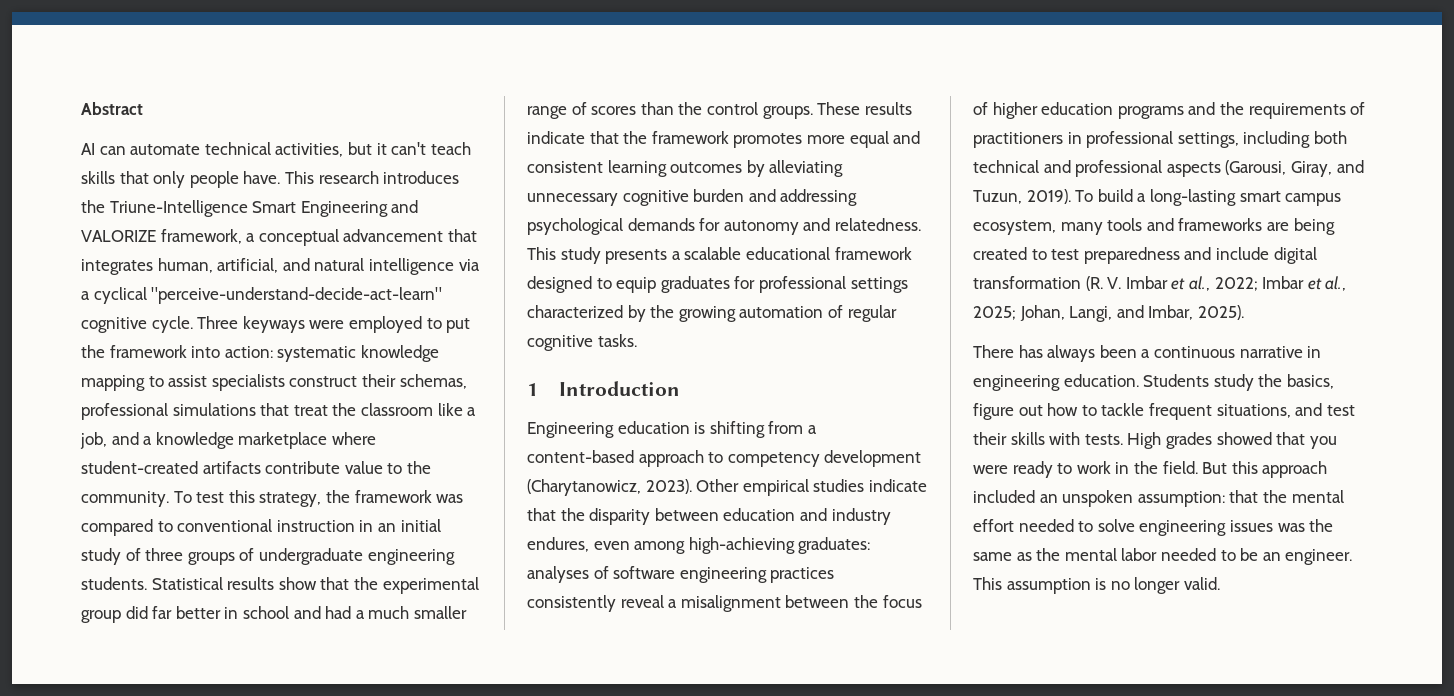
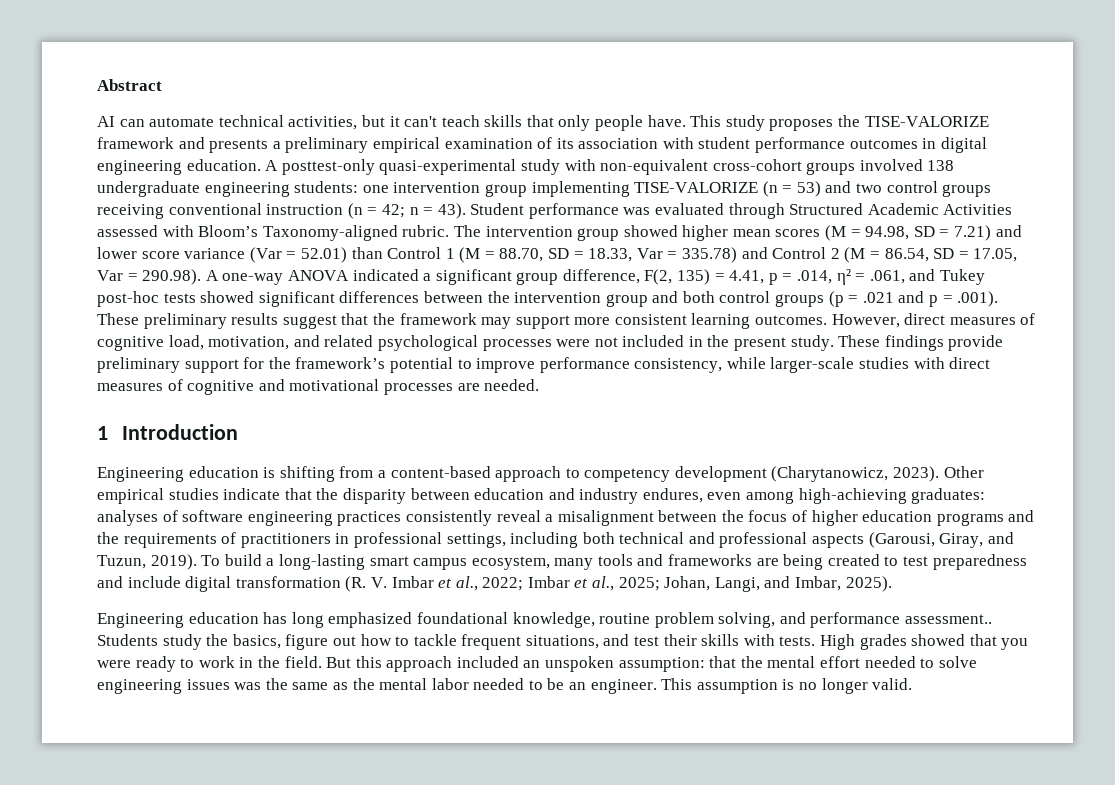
[318,171,460,184] [81,200,419,217] [81,229,477,246] [81,258,480,275] [81,287,443,304] [81,316,471,333] [81,345,439,362] [81,374,467,391] [81,403,477,420] [80,432,376,449] [81,461,431,474] [81,490,464,507] [81,519,441,536] [81,548,455,565] [81,577,479,594] [81,606,467,623] [527,102,912,119] [527,131,921,148] [527,160,844,177] [527,189,858,206] [527,218,921,235] [527,247,912,264] [527,276,908,293] [527,305,897,322] [527,334,637,351] research introduces the Triune-Intelligence Smart Engineering and VALORIZE framework, a conceptual advancement that integrates human, artificial, and natural intelligence via a cyclical "perceive-understand-decide-act-learn" cognitive cycle. Three keyways were employed to put the framework into action: systematic knowledge mapping to assist specialists construct their schemas, professional simulations that treat the classroom like a job, and a knowledge marketplace where student-created artifacts contribute value to the community. To test this strategy, the framework was compared to conventional instruction in an initial study of three groups of undergraduate engineering students. Statistical results show that the experimental group did far better in school and had a much smaller range of scores than the control groups. These results indicate that the framework promotes more equal and consistent learning outcomes by alleviating unnecessary cognitive burden and addressing psychological demands for autonomy and relatedness. This study presents a scalable educational framework designed to equip graduates for professional settings characterized by the growing automation of regular cognitive tasks. -> [725,115,989,131] [97,137,987,153] [97,159,955,175] [97,181,992,197] [97,203,1013,219] [97,225,1022,241] [97,247,1018,263] [97,269,985,285] [97,291,999,307] [97,313,1036,329] [97,335,1004,351] [97,357,991,373] [97,379,540,395] study proposes the TISE-VALORIZE framework and presents a preliminary empirical examination of its association with student performance outcomes in digital engineering education. A posttest-only quasi-experimental study with non-equivalent cross-cohort groups involved 138 undergraduate engineering students: one intervention group implementing TISE-VALORIZE (n = 53) and two control groups receiving conventional instruction (n = 42; n = 43). Student performance was evaluated through Structured Academic Activities assessed with Bloom’s Taxonomy-aligned rubric. The intervention group showed higher mean scores (M = 94.98, SD = 7.21) and lower score variance (Var = 52.01) than Control 1 (M = 88.70, SD = 18.33, Var = 335.78) and Control 2 (M = 86.54, SD = 17.05, Var = 290.98). A one-way ANOVA indicated a significant group difference, F(2, 135) = 4.41, p = .014, η² = .061, and Tukey post-hoc tests showed significant differences between the intervention group and both control groups (p = .021 and p = .001). These preliminary results suggest that the framework may support more consistent learning outcomes. However, direct measures of cognitive load, motivation, and related psychological processes were not included in the present study. These findings provide preliminary support for the framework’s potential to improve performance consistency, while larger-scale studies with direct measures of cognitive and motivational processes are needed.
[973,345,1322,362] [973,374,1139,391] There has always been a continuous narrative in engineering education. -> [97,612,993,628] Engineering education has long emphasized foundational knowledge, routine problem solving, and performance assessment..

